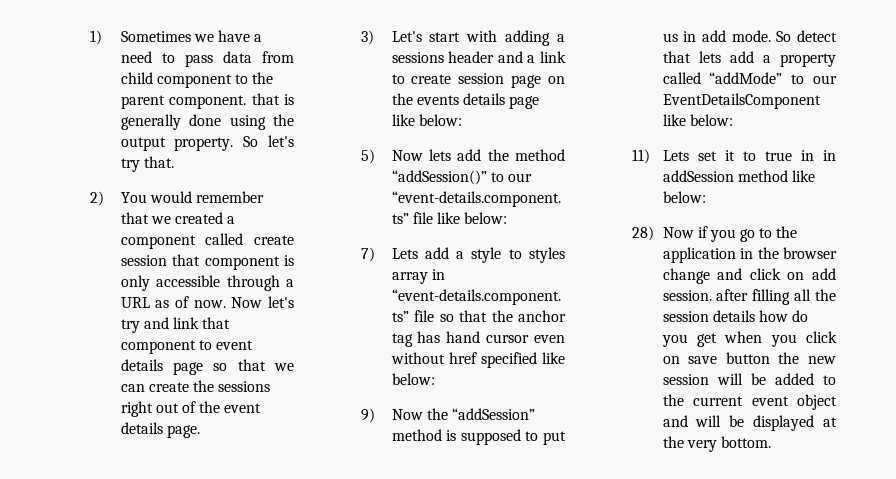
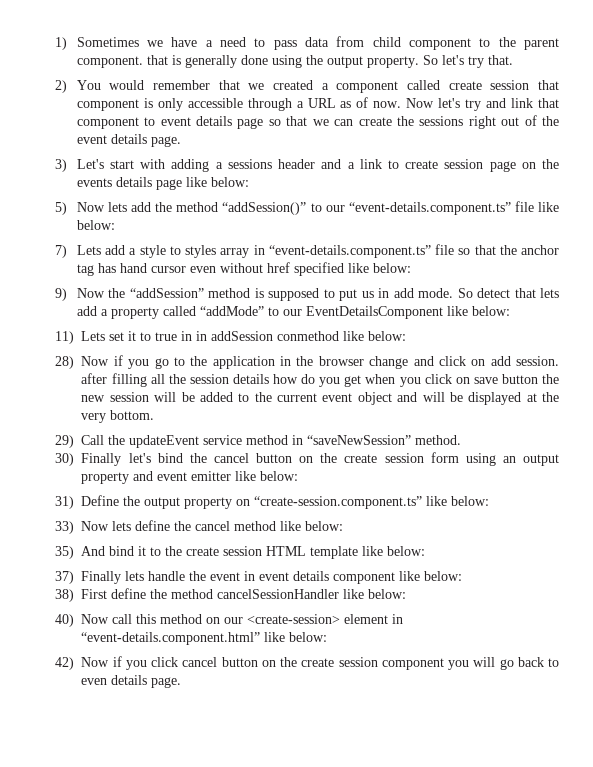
[737,170,788,182] method -> [277,331,340,341] conmethod
(771, 442) none -> [55,435,462,448] [55,452,560,466] [81,471,299,484] [55,495,490,509] [55,520,344,534] [55,546,426,559] [55,571,463,584] [55,588,407,602] [55,614,404,627] [81,632,328,645] [55,656,559,670] [81,675,182,688] // 29) Call the updateEvent service method in “saveNewSession” method. // 30) Finally let's bind the cancel button on the create session form using an output property and event emitter like below: // 31) Define the output property on “create-session.component.ts” like below: // 33) Now lets define the cancel method like below: // 35) And bind it to the create session HTML template like below: // 37) Finally lets handle the event in event details component like below: // 38) First define the method cancelSessionHandler like below: // 40) Now call this method on our <create-session> element in “event-details.component.html” like below: // 42) Now if you click cancel button on the create session component you will go back to even details page.

